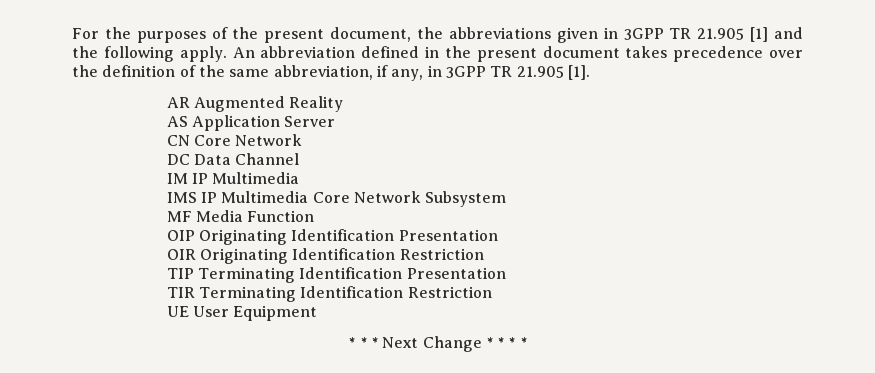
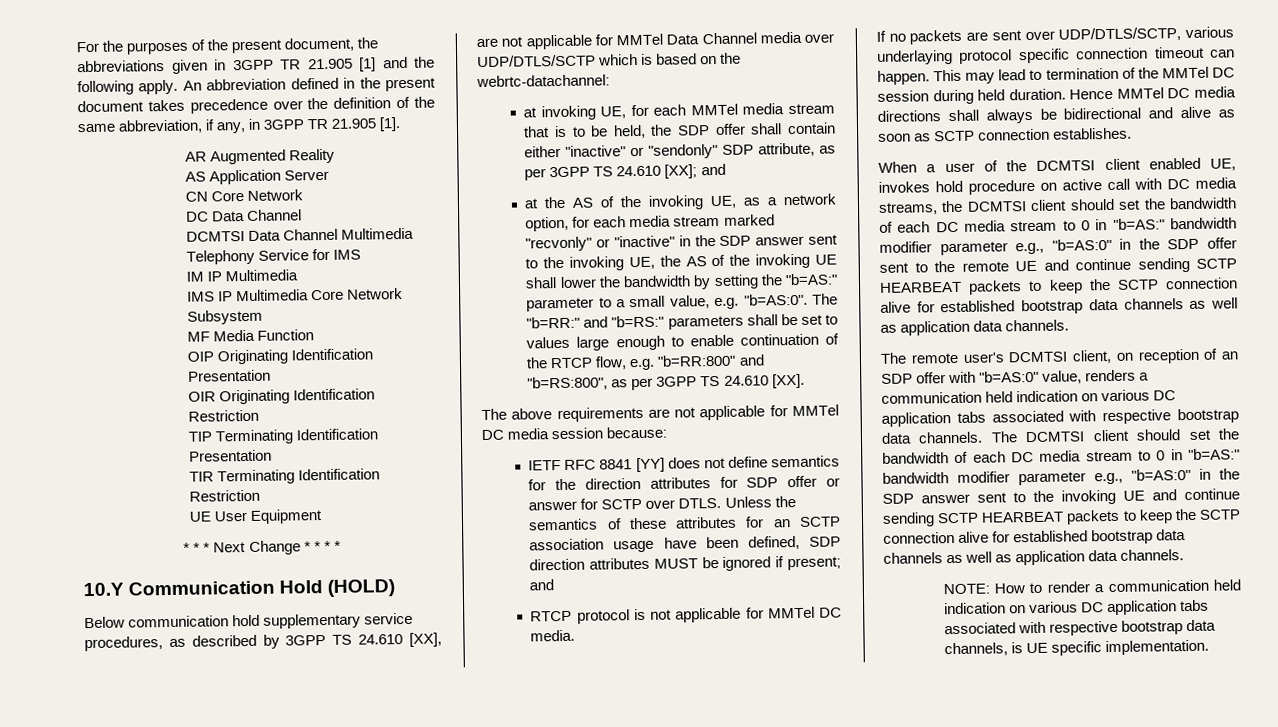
(300, 159) none -> [186,227,415,242] [186,248,362,265] // DCMTSI Data Channel Multimedia Telephony Service for IMS
(527, 342) none -> [83,579,396,597] [84,612,414,629] [84,632,443,652] [476,31,834,50] [477,52,742,68] [476,74,610,88] [523,103,835,121] [523,122,836,139] [524,142,836,159] [524,163,726,181] [524,193,836,210] [525,214,775,232] [525,234,839,252] [525,253,837,271] [525,273,838,290] [526,293,838,312] [526,313,839,330] [526,333,839,351] [526,354,765,371] [527,373,805,391] [481,404,839,423] [481,426,668,441] [528,455,840,473] [528,475,841,491] [528,496,796,511] [528,516,841,531] [529,535,841,553] [529,556,841,571] [529,579,555,591] [530,606,842,624] [530,629,576,642] [876,26,1234,45] [877,46,1235,65] [877,66,1235,85] [877,86,1236,105] [877,106,1235,124] [878,127,1133,142] [878,157,1236,173] [878,177,1237,195] [878,197,1237,215] [879,217,1237,233] [879,237,1237,256] [879,257,1237,273] [879,277,1238,295] [880,297,1238,315] [880,319,1070,336] [880,348,1238,364] [881,369,1150,384] [881,389,1177,404] [881,408,1239,427] [881,428,1240,444] [882,448,1240,464] [882,468,1240,486] [882,488,1240,505] [882,508,1241,527] [883,529,1187,545] [883,549,1185,566] [942,579,1241,595] [943,599,1209,616] [943,619,1216,636] [943,639,1209,657] // 10.Y Communication Hold (HOLD) // Below communication hold supplementary service procedures, as described by 3GPP TS 24.610 [XX], are not applicable for MMTel Data Channel media over UDP/DTLS/SCTP which is based on the webrtc-datachannel: // at invoking UE, for each MMTel media stream that is to be held, the SDP offer shall contain either "inactive" or "sendonly" SDP attribute, as per 3GPP TS 24.610 [XX]; and // at the AS of the invoking UE, as a network option, for each media stream marked "recvonly" or "inactive" in the SDP answer sent to the invoking UE, the AS of the invoking UE shall lower the bandwidth by setting the "b=AS:" parameter to a small value, e.g. "b=AS:0". The "b=RR:" and "b=RS:" parameters shall be set to values large enough to enable continuation of the RTCP flow, e.g. "b=RR:800" and "b=RS:800", as per 3GPP TS 24.610 [XX]. // The above requirements are not applicable for MMTel DC media session because: // IETF RFC 8841 [YY] does not define semantics for the direction attributes for SDP offer or answer for SCTP over DTLS. Unless the semantics of these attributes for an SCTP association usage have been defined, SDP direction attributes MUST be ignored if present; and // RTCP protocol is not applicable for MMTel DC media. // If no packets are sent over UDP/DTLS/SCTP, various underlaying protocol specific connection timeout can happen. This may lead to termination of the MMTel DC session during held duration. Hence MMTel DC media directions shall always be bidirectional and alive as soon as SCTP connection establishes. // When a user of the DCMTSI client enabled UE, invokes hold procedure on active call with DC media streams, the DCMTSI client should set the bandwidth of each DC media stream to 0 in "b=AS:" bandwidth modifier parameter e.g., "b=AS:0" in the SDP offer sent to the remote UE and continue sending SCTP HEARBEAT packets to keep the SCTP connection alive for established bootstrap data channels as well as application data channels. // The remote user's DCMTSI client, on reception of an SDP offer with "b=AS:0" value, renders a communication held indication on various DC application tabs associated with respective bootstrap data channels. The DCMTSI client should set the bandwidth of each DC media stream to 0 in "b=AS:" bandwidth modifier parameter e.g., "b=AS:0" in the SDP answer sent to the invoking UE and continue sending SCTP HEARBEAT packets to keep the SCTP connection alive for established bootstrap data channels as well as application data channels. // NOTE: How to render a communication held indication on various DC application tabs associated with respective bootstrap data channels, is UE specific implementation.

